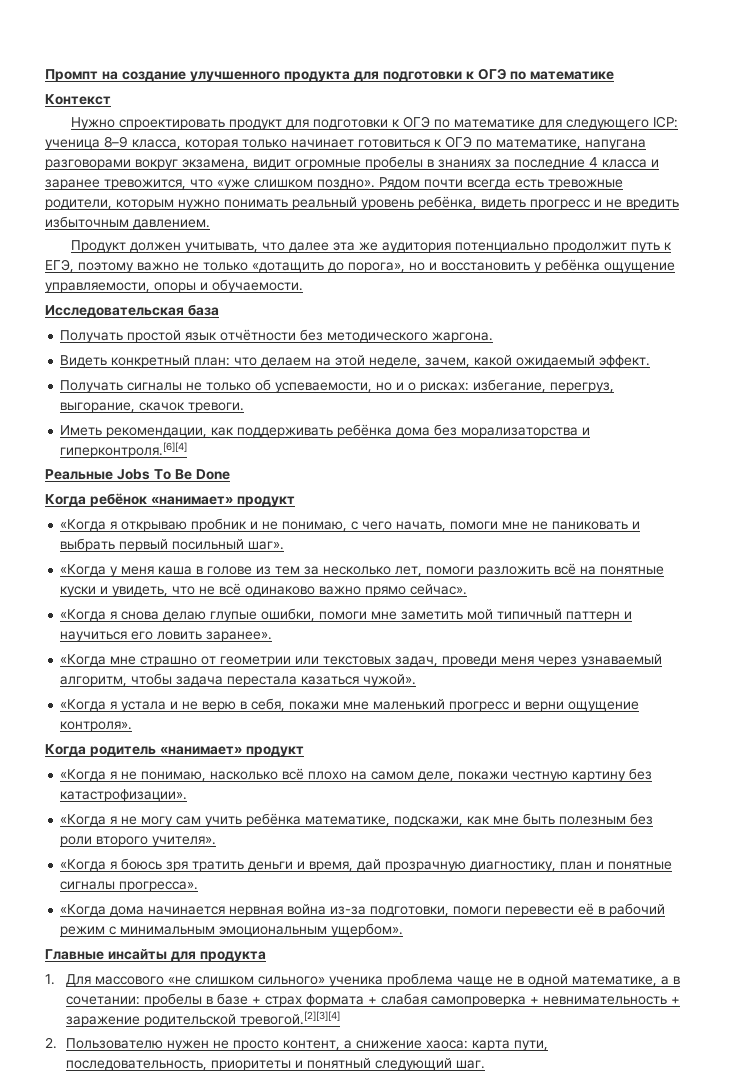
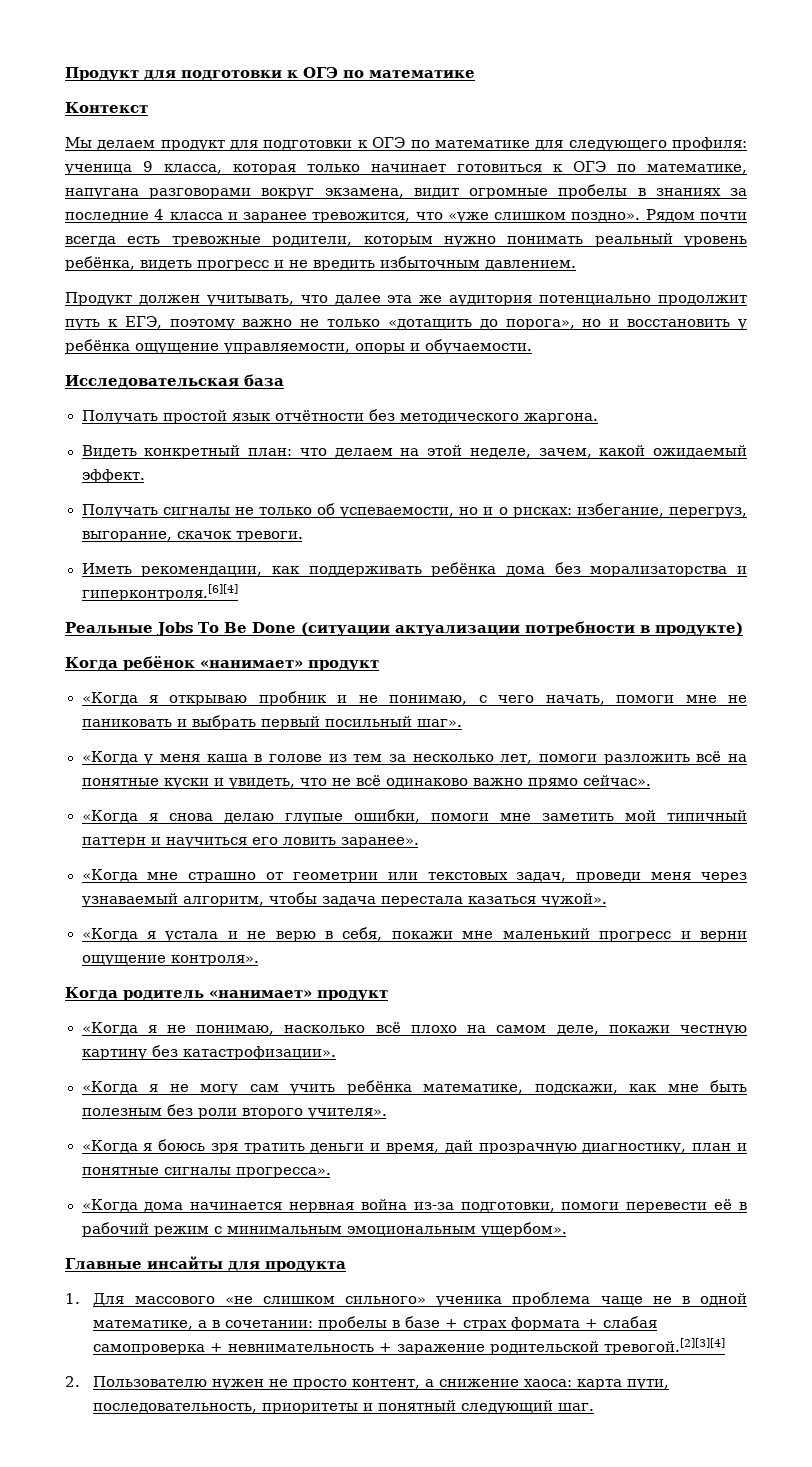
[45,69,350,82] Промпт на создание улучшенного продукта -> [65,67,139,81] Продукт
[70,117,225,130] Нужно спроектировать -> [65,137,156,150] Мы делаем
[652,116,678,128] [45,136,128,150] ICP: ученица 8–9 -> [672,137,748,151] [65,161,153,175] профиля: ученица 9
(230, 474) none -> [300,621,743,636] (ситуации актуализации потребности в продукте)

